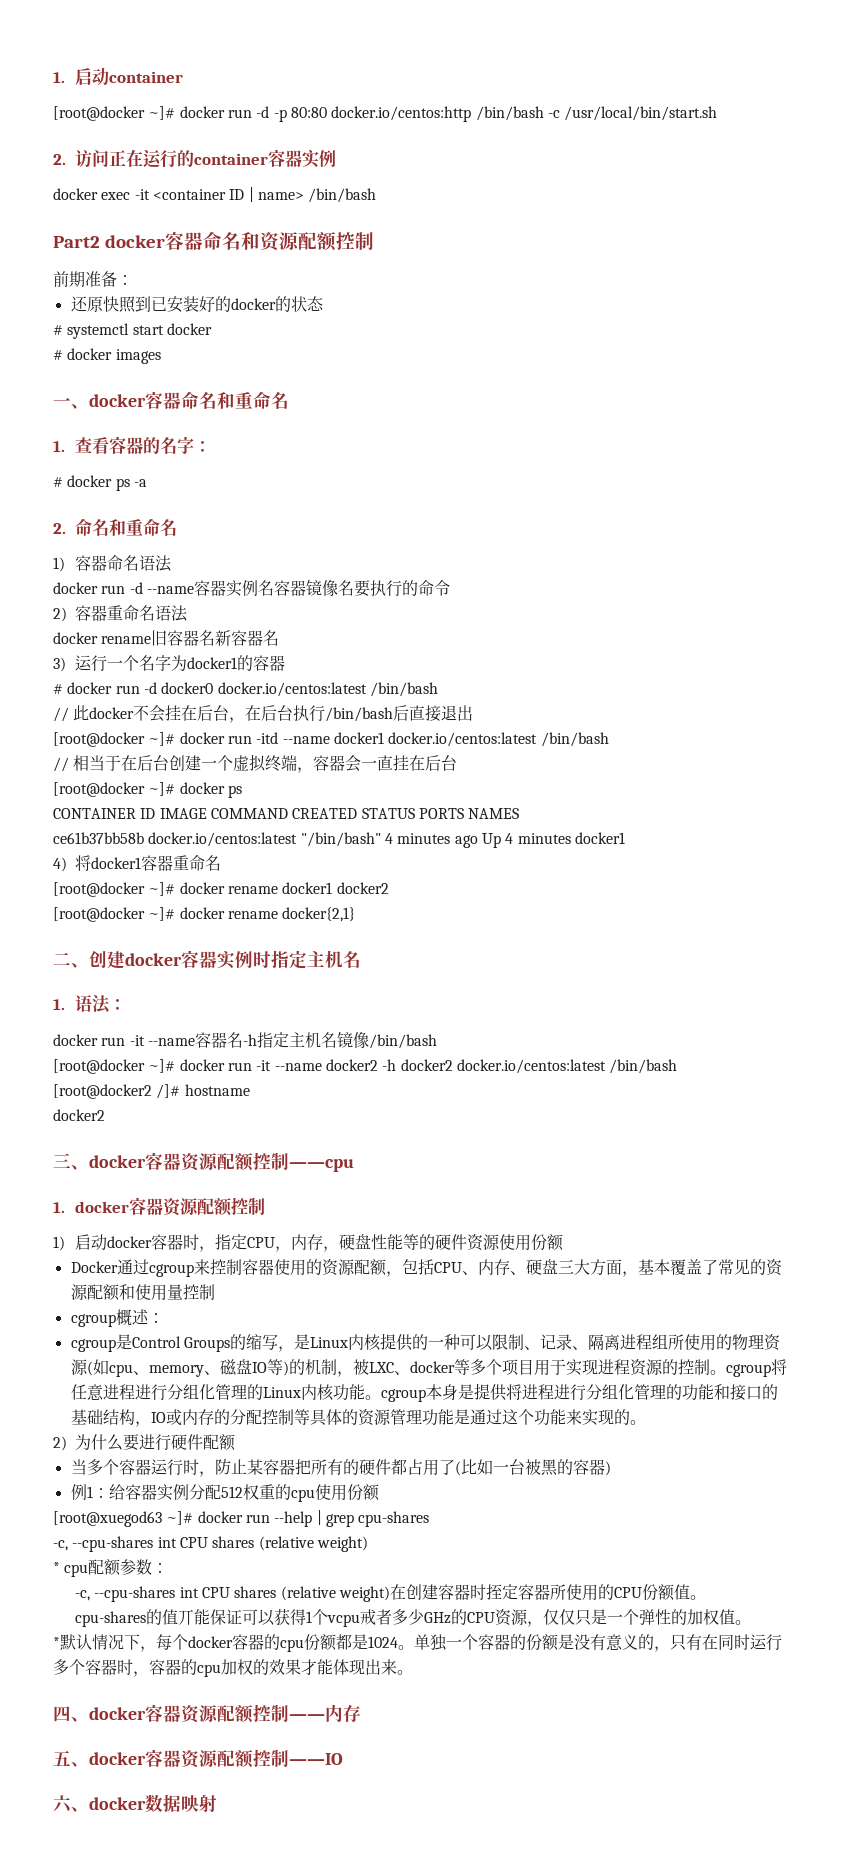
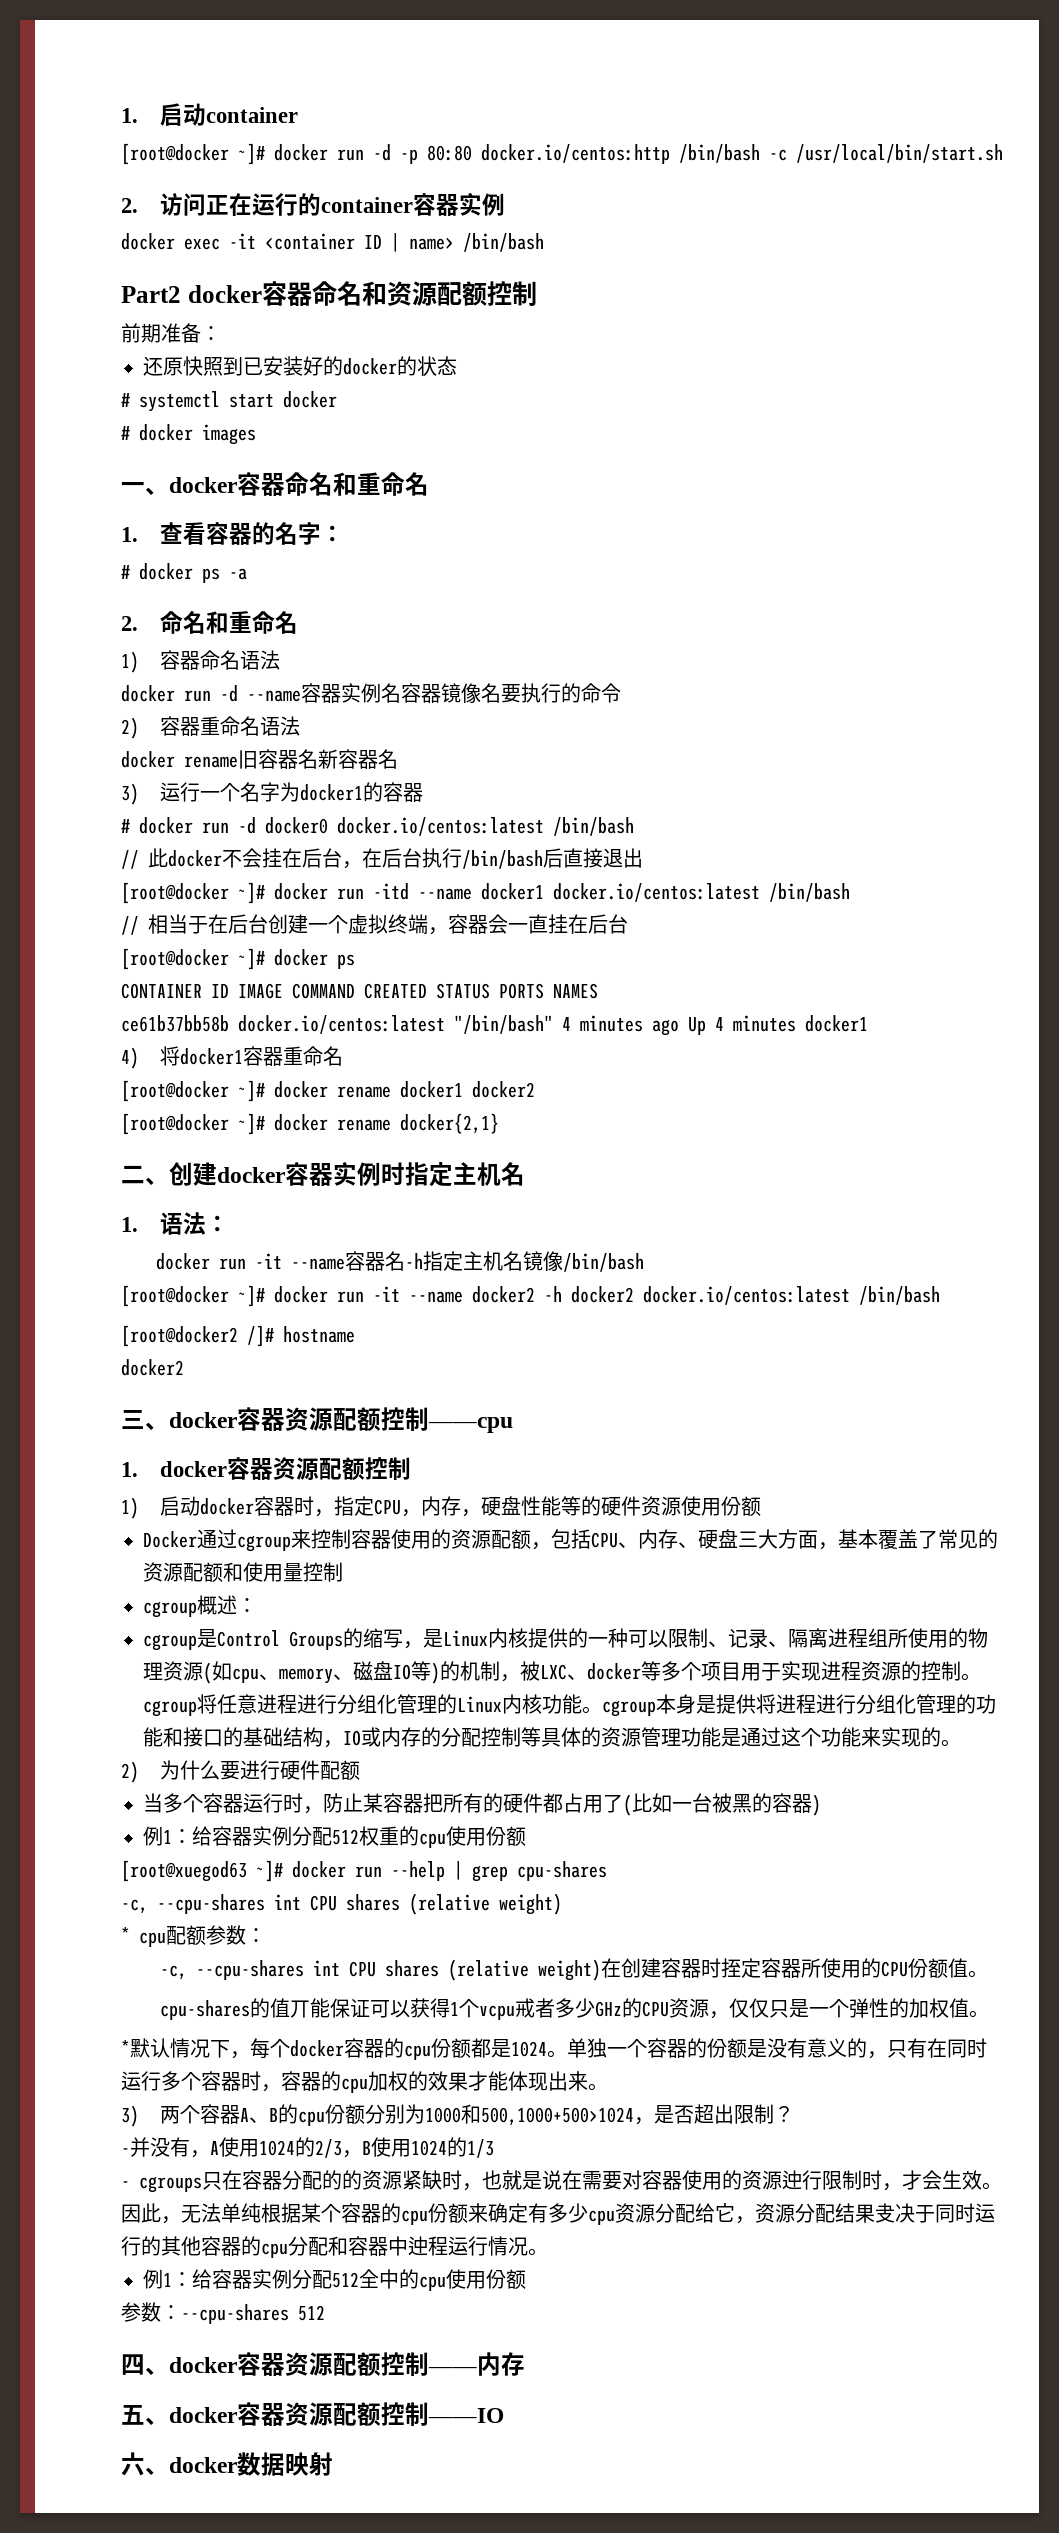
(413, 1672) none -> [121,2104,795,2127] [121,2137,494,2158] [121,2170,1002,2193] [121,2203,995,2225] [121,2236,548,2258] [143,2269,526,2291] [121,2302,325,2324] // 3)两个容器A、B的cpu份额分别为1000和500,1000+500>1024，是否超出限制？ // -并没有，A使用1024的2/3，B使用1024的1/3 // - cgroups只在容器分配的的资源紧缺时，也就是说在需要对容器使用的资源迚行限制时，才会生效。因此，无法单纯根据某个容器的cpu份额来确定有多少cpu资源分配给它，资源分配结果叏决于同时运行的其他容器的cpu分配和容器中迚程运行情况。 // 例1：给容器实例分配512全中的cpu使用份额 // 参数：--cpu-shares 512

